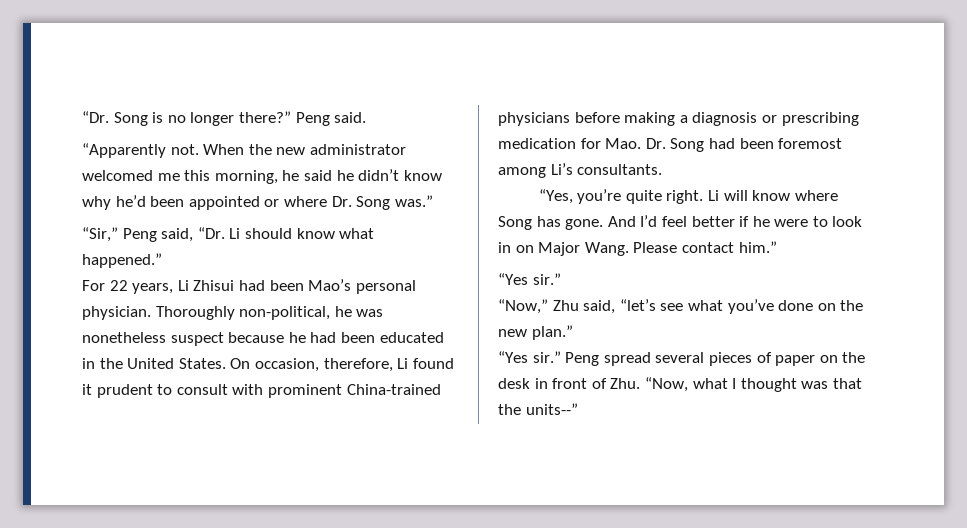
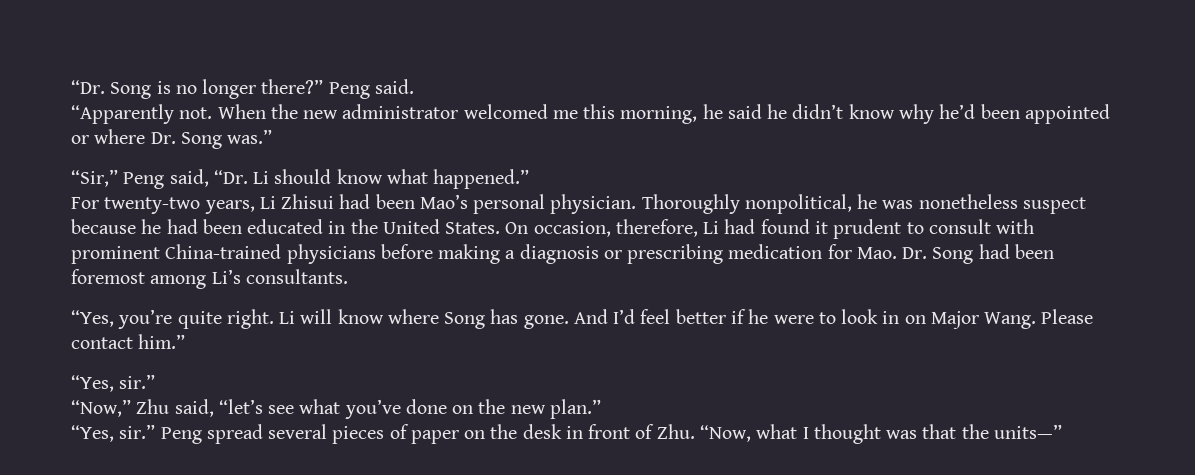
[109,280,128,291] 22 -> [104,197,201,214] twenty-two
[239,306,331,320] non-political, -> [744,194,852,214] nonpolitical,
(409, 363) none -> [724,219,756,234] had
[498,273,528,285] “Yes -> [71,375,114,392] “Yes,
[498,351,528,363] “Yes -> [71,425,114,442] “Yes,
[525,403,578,415] units--” -> [993,424,1062,439] units—”

